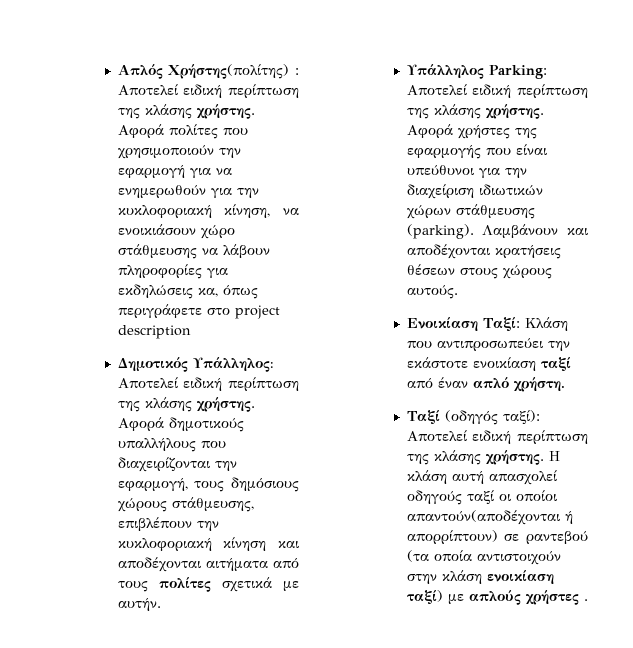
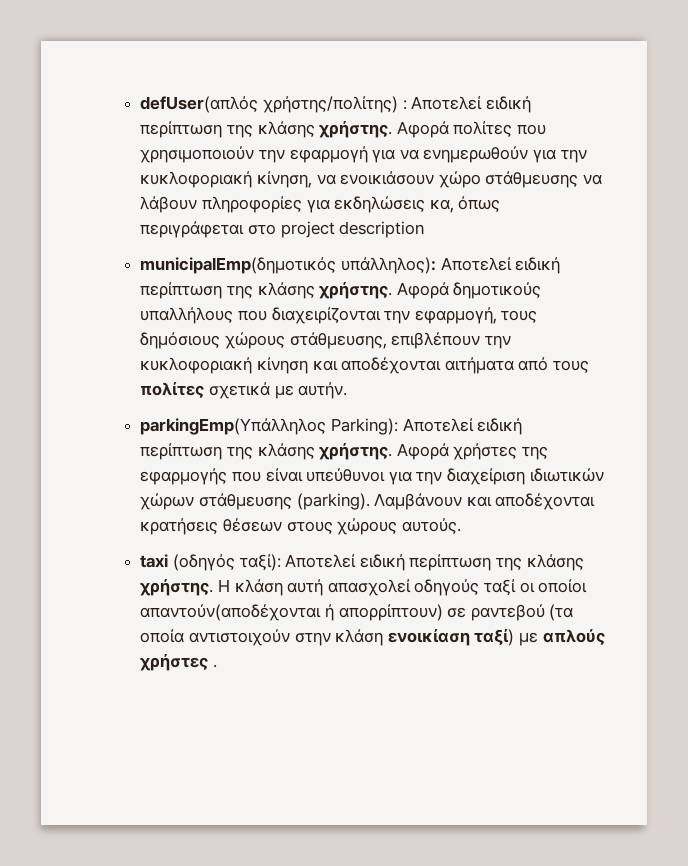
[117,64,290,79] Απλός Χρήστης(πολίτης) -> [140,96,398,113] defUser(απλός χρήστης/πολίτης)
[117,304,202,318] περιγράφετε -> [140,221,245,238] περιγράφεται
[117,357,274,372] Δημοτικός Υπάλληλος: -> [140,257,436,274] municipalEmp(δημοτικός υπάλληλος):
[406,64,547,79] Υπάλληλος Parking: -> [140,418,398,435] parkingEmp(Υπάλληλος Parking):
[406,317,568,331] [406,338,570,351] [406,357,571,371] [406,377,565,392] [406,410,440,424] Ενοικίαση Ταξί: Κλάση που αντιπροσωπεύει την εκάστοτε ενοικίαση ταξί από έναν απλό χρήστη. // Ταξί -> [140,554,169,568] taxi

